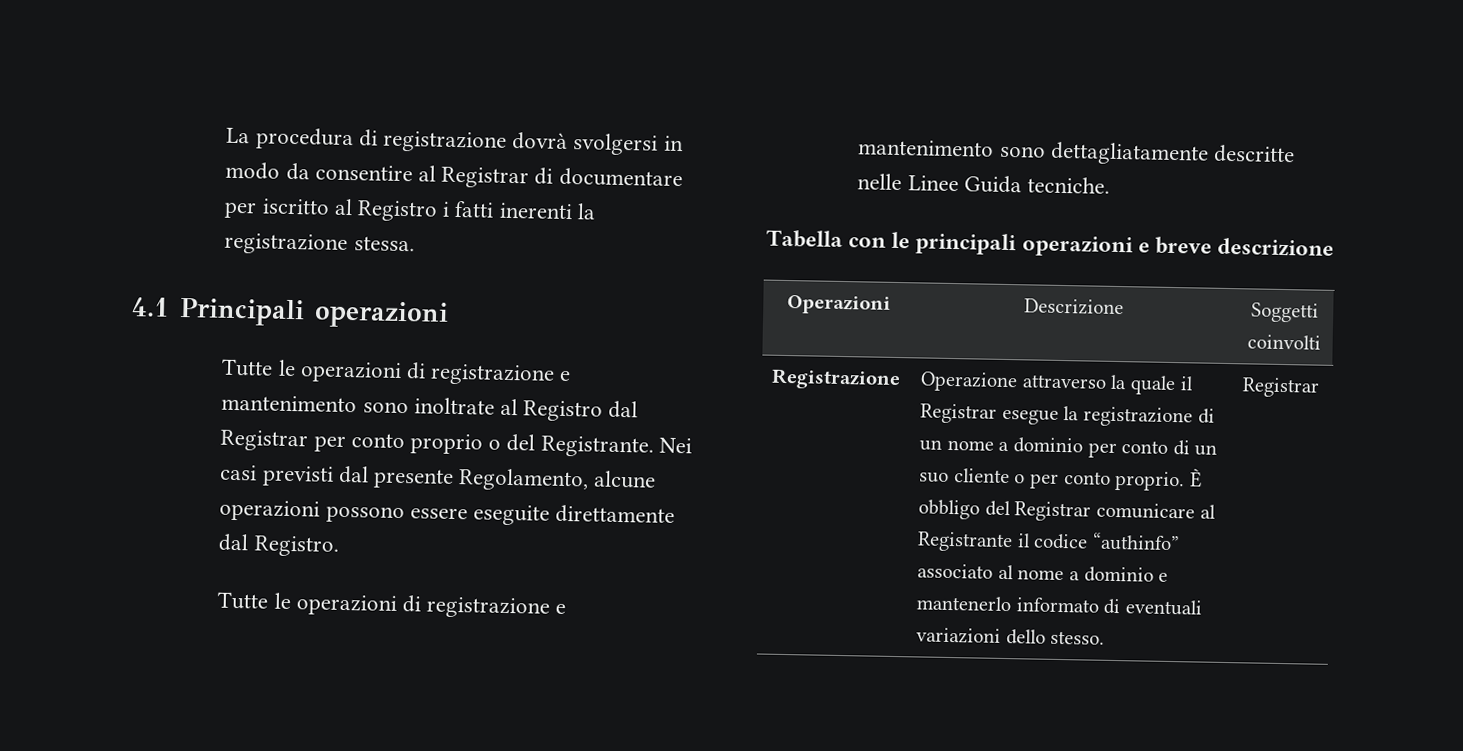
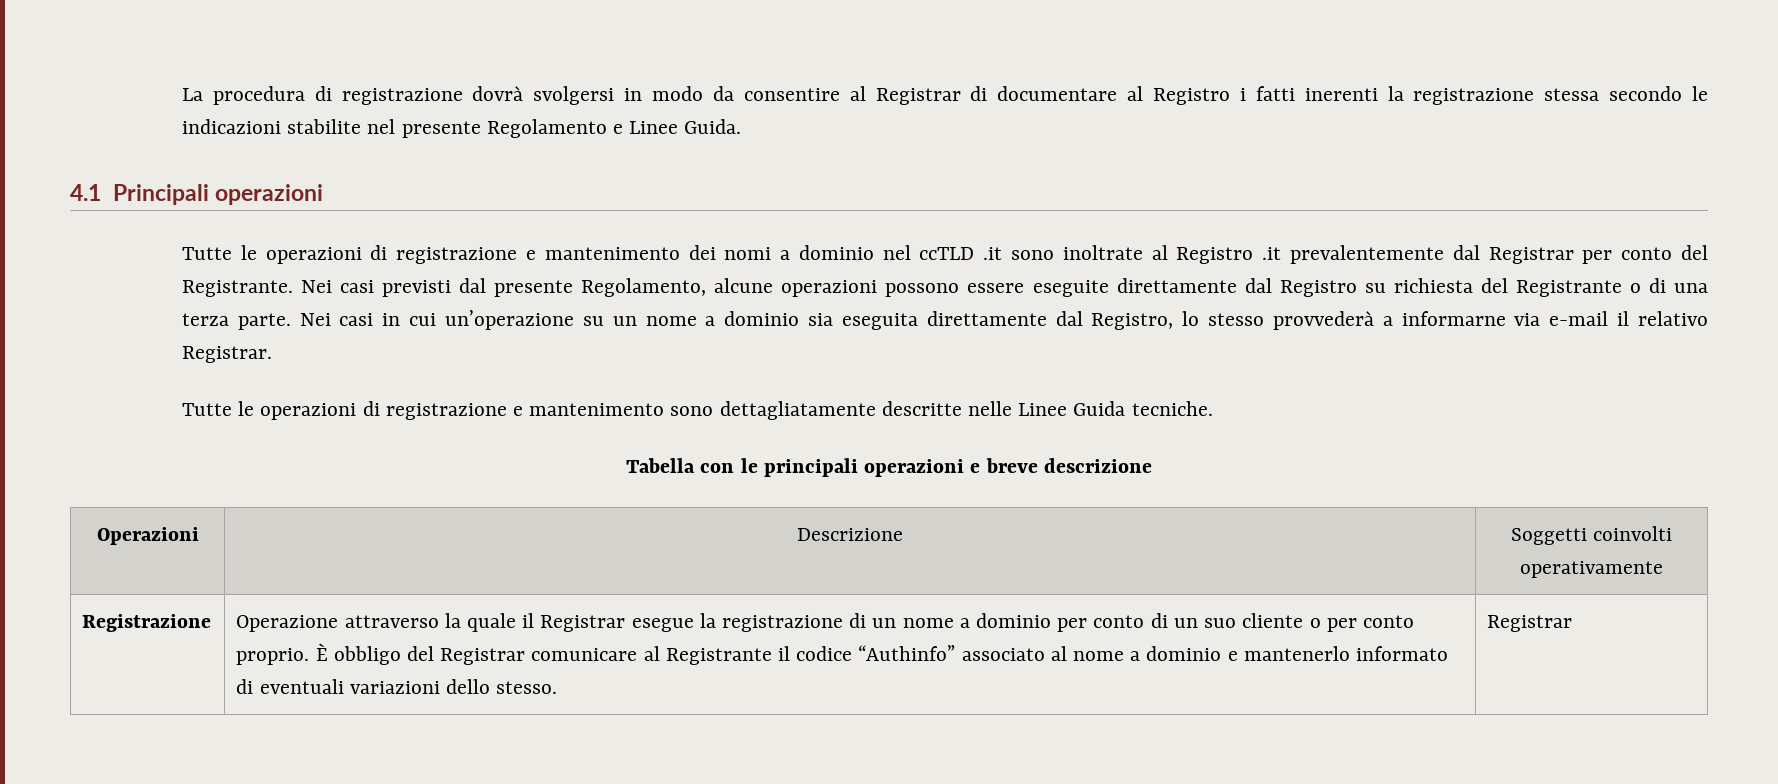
[224,198,330,219] per iscritto -> (1118, 93) none
[353,236,415,252] stessa. -> [1544,86,1709,101] [181,119,742,138] stessa secondo le indicazioni stabilite nel presente Regolamento e Linee Guida.
(358, 403) none -> [688,245,1003,260] dei nomi a dominio nel ccTLD .it
(604, 411) none -> [1262,245,1445,264] .it prevalentemente
[409,433,502,455] proprio o -> (1673, 253) none
[253,535,340,557] Registro. -> [1279,278,1708,297] [181,310,1708,330] [181,346,272,363] Registro su richiesta del Registrante o di una terza parte. Nei casi in cui un’operazione su un nome a dominio sia eseguita direttamente dal Registro, lo stesso provvederà a informarne via e-mail il relativo Registrar.
(1321, 342) none -> [1520,561,1663,578] operativamente
[1091,532,1180,552] “authinfo” -> [858,645,956,661] “Authinfo”

